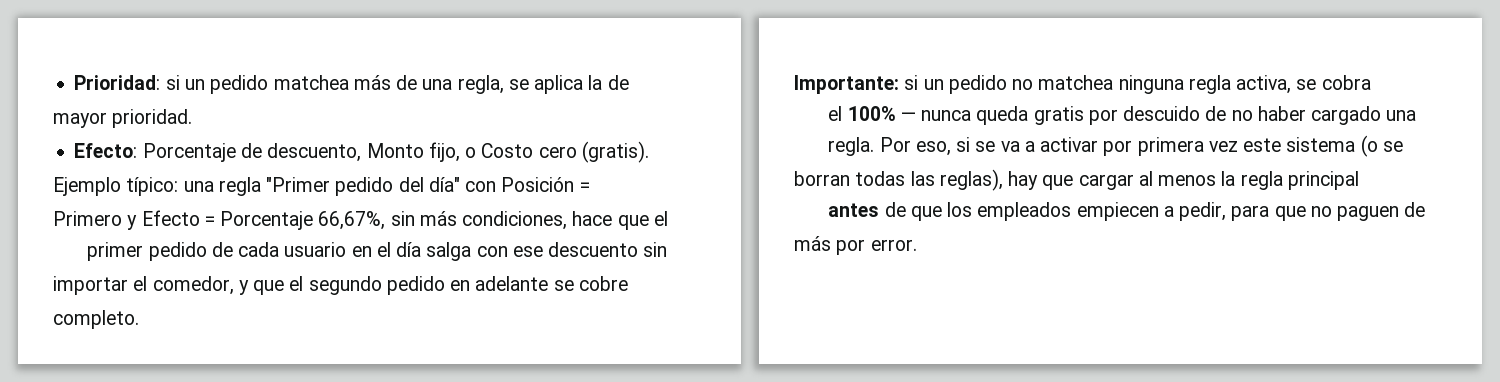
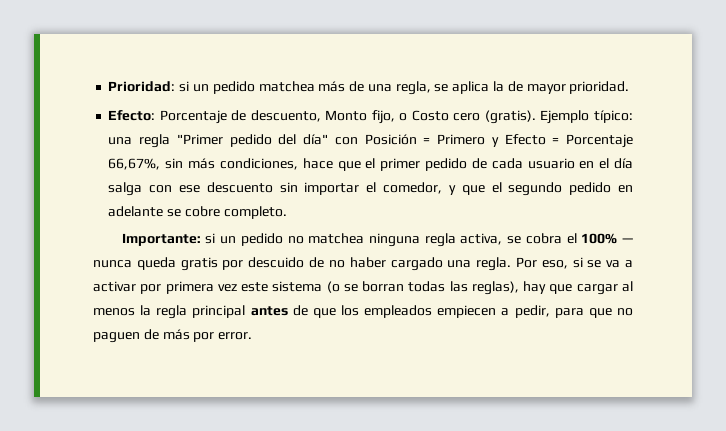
(629, 82) // -> (523, 86) none
(649, 152) // -> (536, 117) none
(590, 187) // -> (431, 141) none
(668, 218) // -> (376, 163) none
(668, 249) // -> (298, 187) none
(628, 283) // -> (220, 211) none
(1371, 82) // -> (562, 238) none
(1417, 115) // -> (472, 264) none
(1404, 146) // -> (358, 288) none
(1359, 180) // -> (246, 311) none
(1426, 209) // -> (159, 334) none

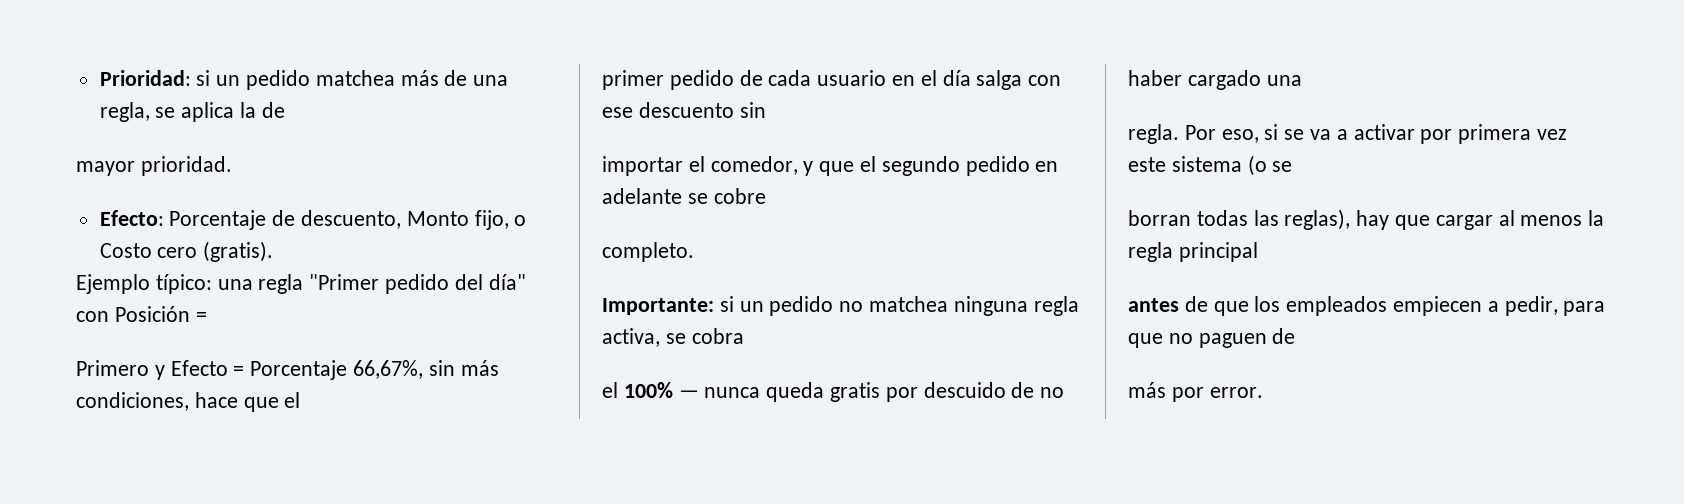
(523, 86) none -> (285, 110) //
(536, 117) none -> (274, 251) //
(431, 141) none -> (207, 317) //
(376, 163) none -> (301, 400) //
(298, 187) none -> (766, 110) //
(220, 211) none -> (766, 196) //
(562, 238) none -> (744, 336) //
(472, 264) none -> (1302, 80) //
(358, 288) none -> (1293, 166) //
(246, 311) none -> (1258, 252) //
(159, 334) none -> (1296, 336) //

